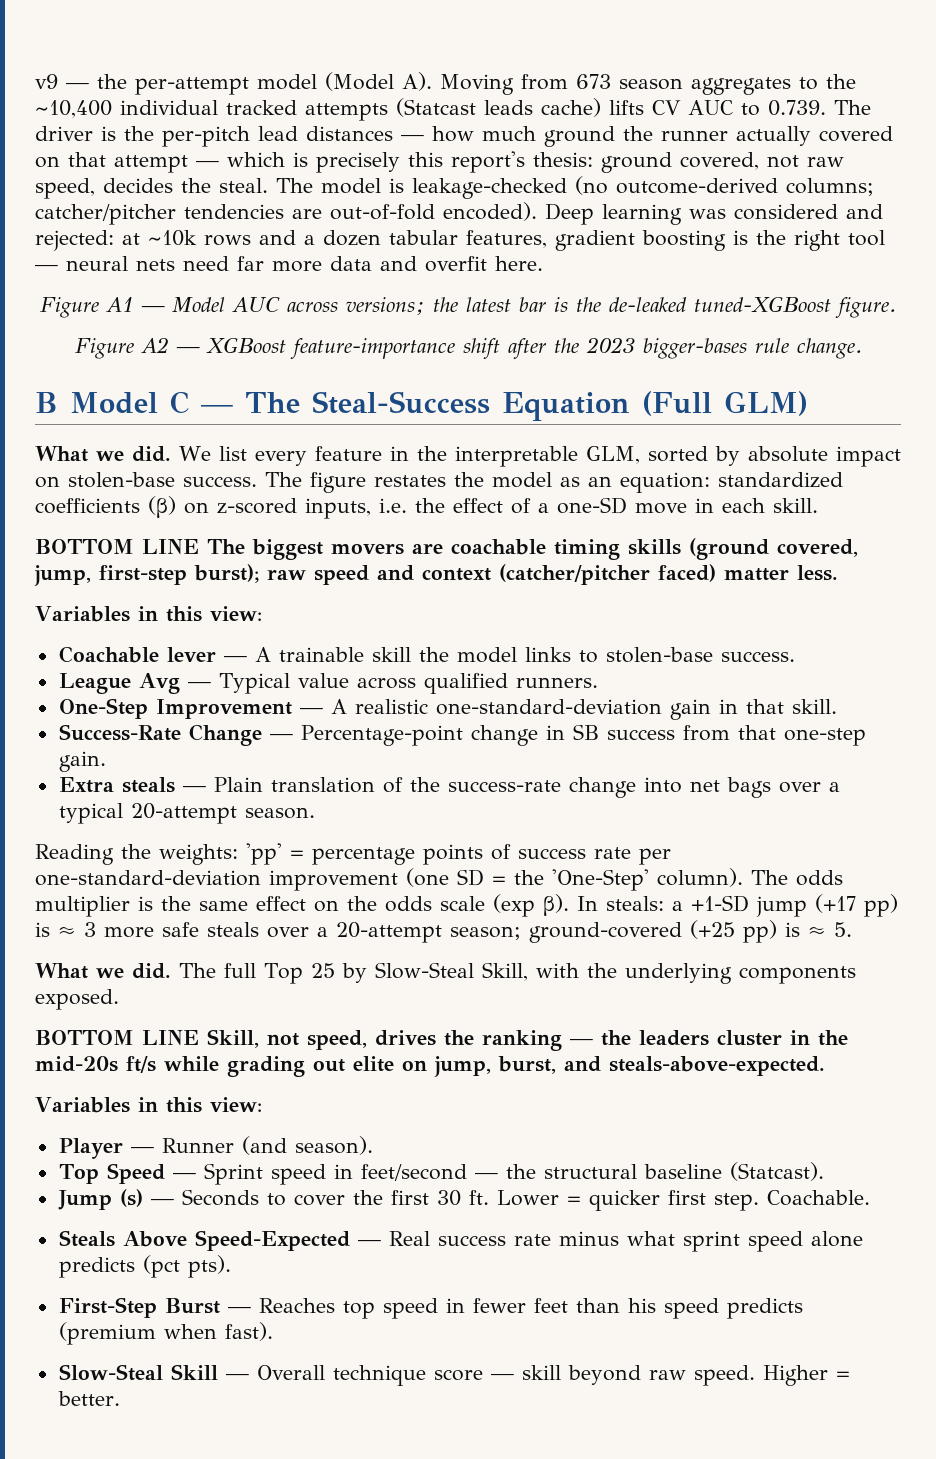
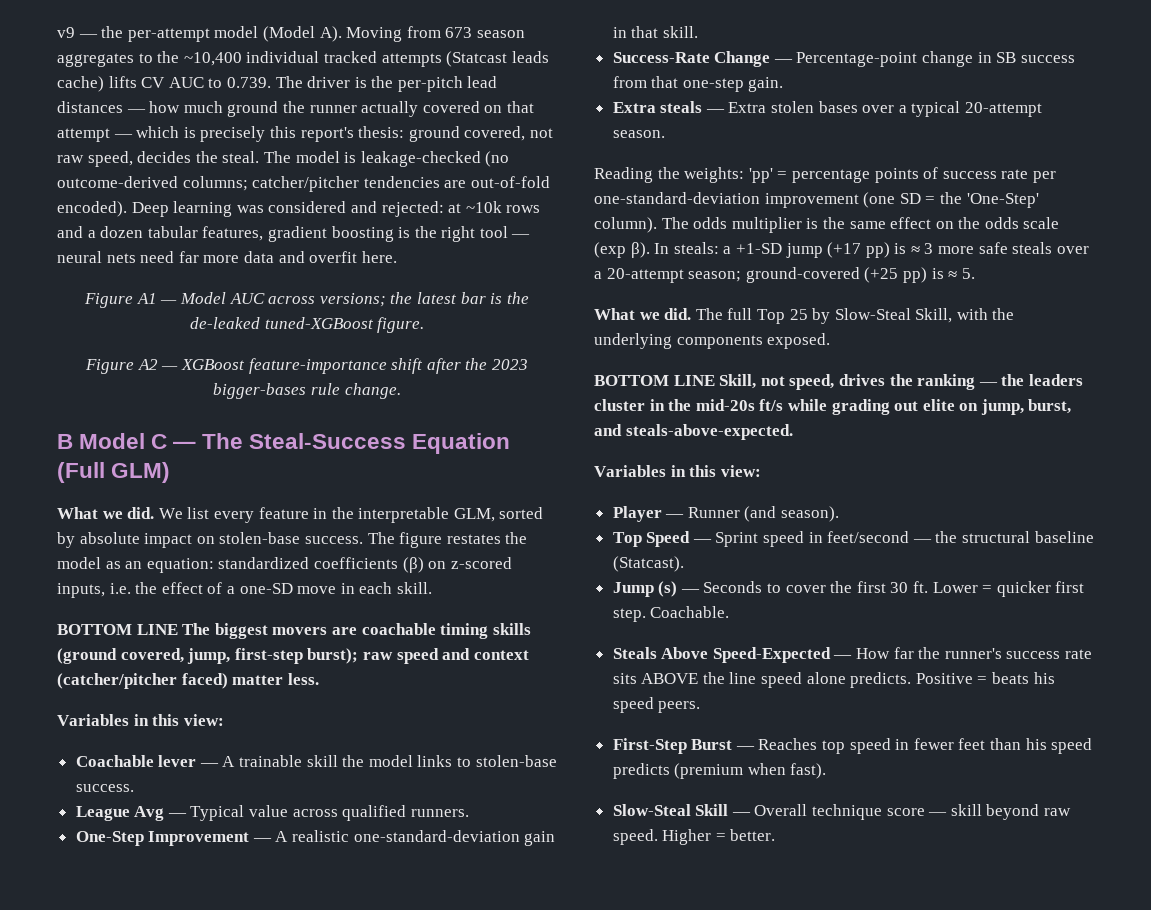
[213,777,771,798] Plain translation of the success-rate change into net bags -> [728,101,858,113] Extra stolen bases
[388,1231,863,1252] [58,1255,231,1278] Real success rate minus what sprint speed alone predicts (pct pts). -> [856,647,1093,659] [612,672,1055,688] [612,697,701,713] How far the runner's success rate sits ABOVE the line speed alone predicts. Positive = beats his speed peers.

